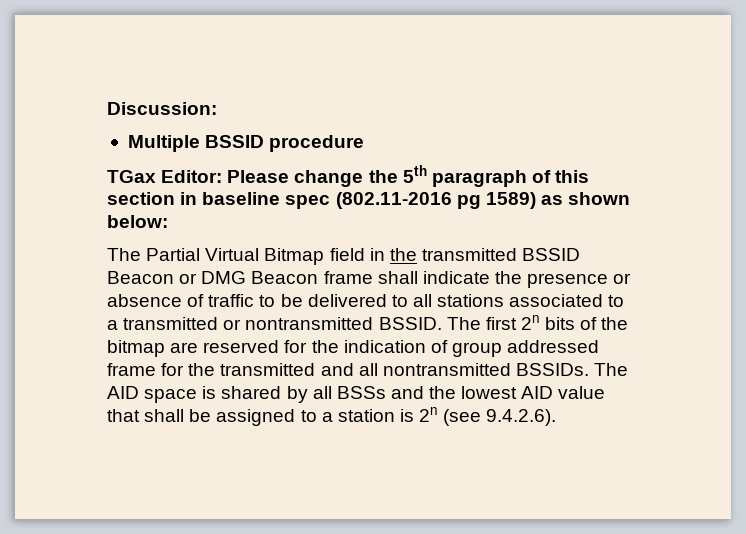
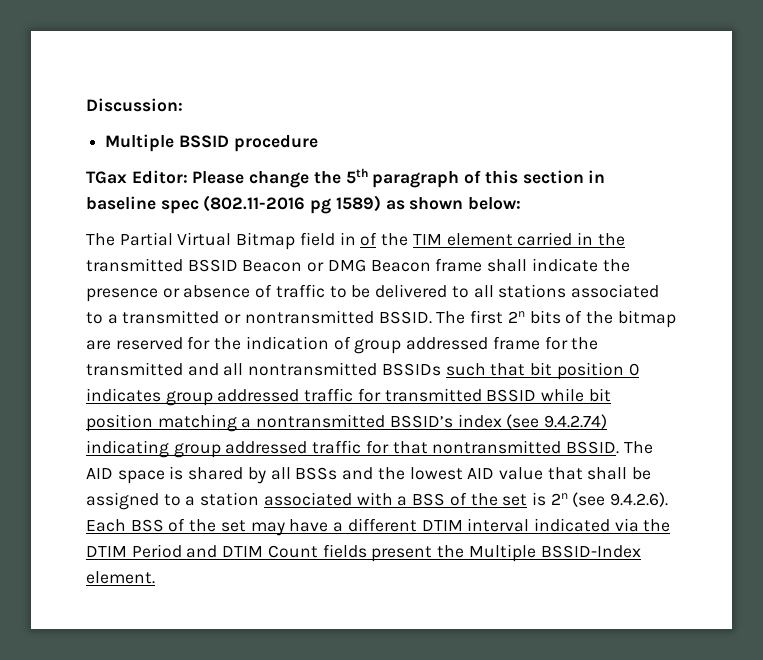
(385, 254) none -> [360,232,593,246] of the TIM element carried in
[515,363,589,376] BSSIDs. -> [381,362,639,380] [86,388,611,406] [86,414,608,432] [86,440,620,458] BSSIDs such that bit position 0 indicates group addressed traffic for transmitted BSSID while bit position matching a nontransmitted BSSID’s index (see 9.4.2.74) indicating group addressed traffic for that nontransmitted BSSID.
[399,407,557,426] is 2n (see 9.4.2.6). -> [263,492,669,507] [86,518,671,536] [86,544,641,562] [86,571,155,584] associated with a BSS of the set is 2n (see 9.4.2.6). Each BSS of the set may have a different DTIM interval indicated via the DTIM Period and DTIM Count fields present the Multiple BSSID-Index element.

